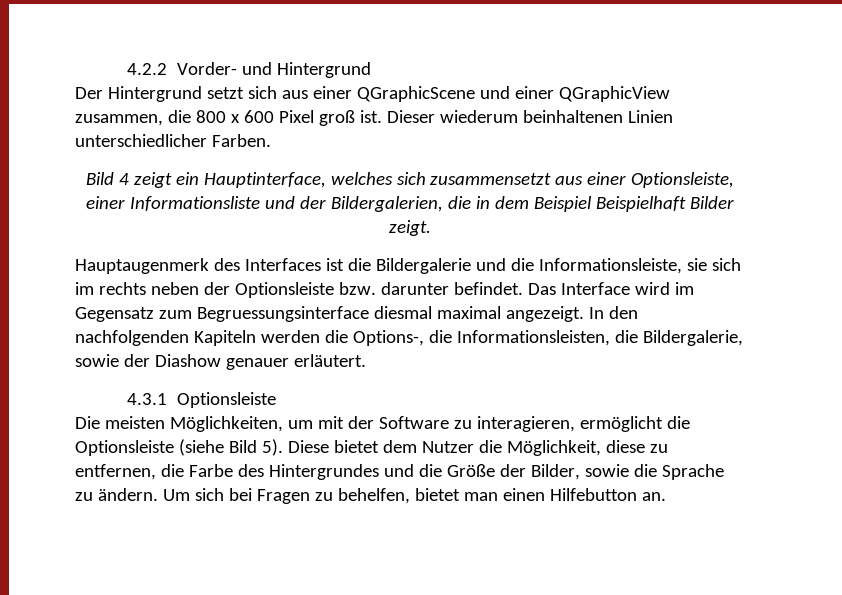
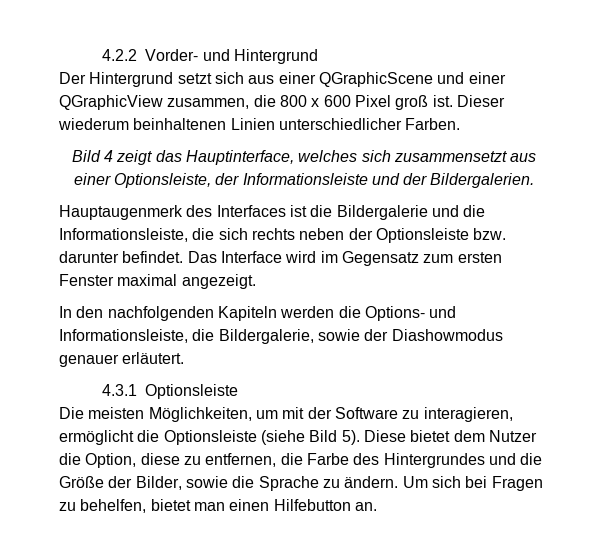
[175,172,199,185] ein -> [155,150,182,162] das
[86,196,734,212] [389,220,431,236] einer Informationsliste und der Bildergalerien, die in dem Beispiel Beispielhaft Bilder zeigt. -> [215,173,535,188] der Informationsleiste und der Bildergalerien.
[686,258,741,271] [75,282,94,295] sie sich im -> [192,228,248,240] die sich
[196,306,432,322] Begruessungsinterface diesmal -> [457,252,502,263] [59,274,114,286] ersten Fenster
(584, 314) none -> (256, 281) //
[352,330,610,346] Options-, die Informationsleisten, -> [364,306,457,321] [59,329,188,343] Options- und Informationsleiste,
[154,354,221,367] Diashow -> [391,329,503,341] Diashowmodus
[506,440,601,456] Möglichkeit, -> [85,453,137,468] Option,

